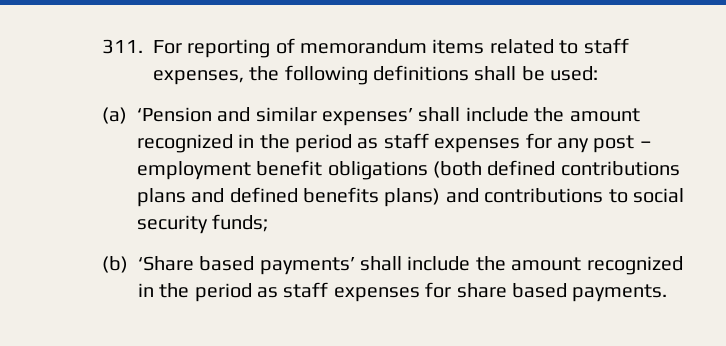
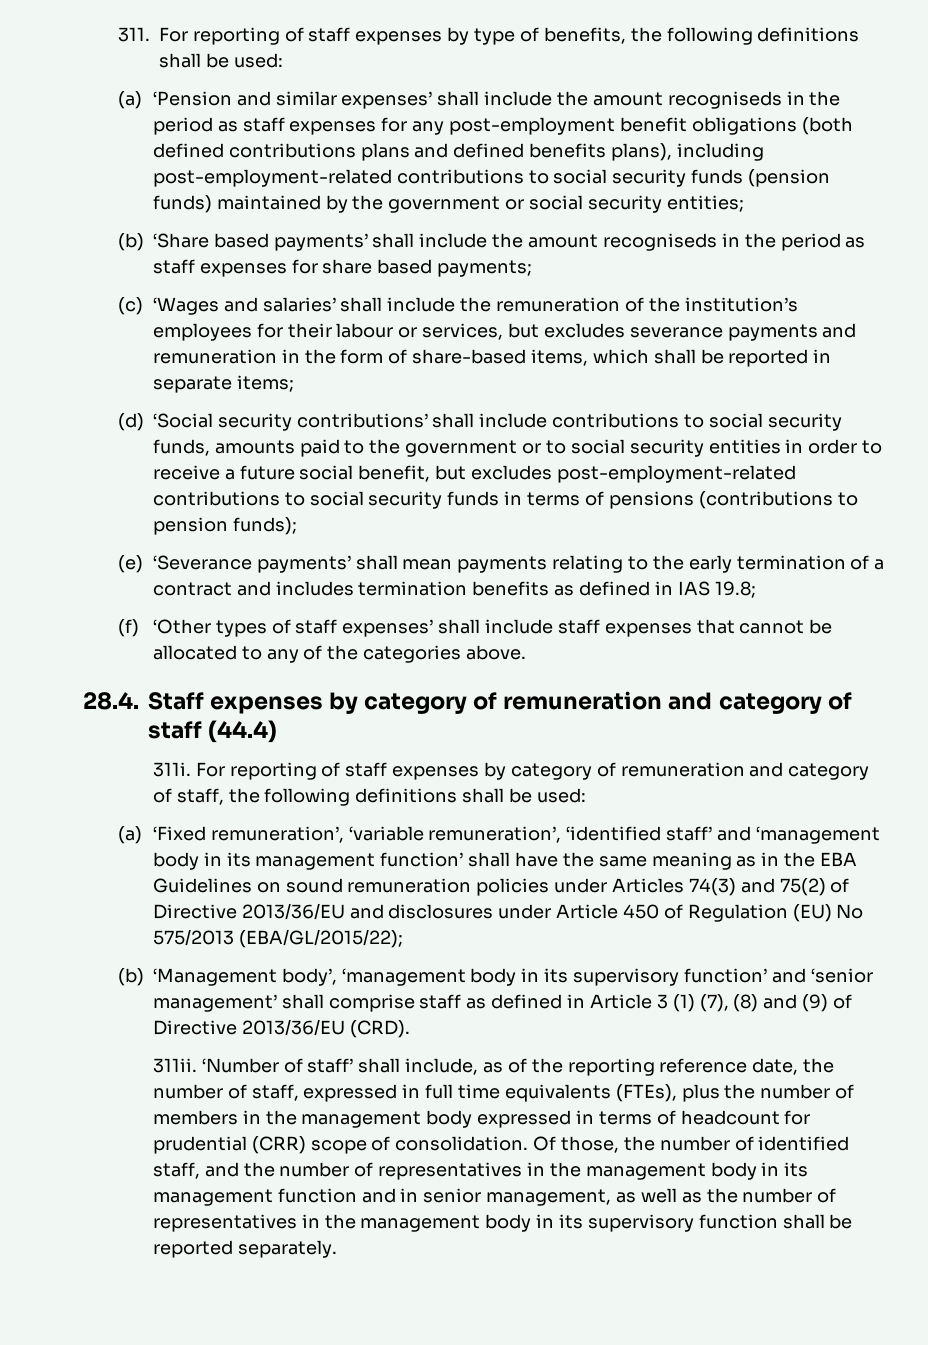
[299,38,629,54] [152,70,244,85] memorandum items related to staff expenses, -> [308,27,626,45] staff expenses by type of benefits,
[136,134,233,153] recognized -> [667,91,782,109] recogniseds
[593,135,652,153] [136,161,251,180] post – employment -> [448,117,615,135] post-employment
[384,188,684,207] [136,214,269,234] plans) and contributions to social security funds; -> [610,143,764,161] [152,169,830,187] [152,195,744,213] plans), including post-employment-related contributions to social security funds (pension funds) maintained by the government or social security entities;
[586,256,683,275] recognized -> [602,233,717,251] recogniseds
[572,284,668,302] payments. -> [437,260,533,277] [117,297,798,315] [152,323,857,341] [152,349,832,367] [152,375,294,393] [117,413,842,431] [152,439,883,457] [152,465,796,483] [152,491,858,509] [152,517,297,535] [117,555,885,573] [152,581,756,598] [117,619,833,637] [152,645,526,663] [83,691,852,714] [148,720,278,743] [152,762,870,780] [152,788,586,806] [117,826,880,844] [152,852,857,870] [152,878,850,896] [152,903,864,922] [152,929,403,948] [117,968,873,986] [152,994,852,1012] [152,1019,410,1038] [152,1058,835,1076] [152,1084,855,1102] [152,1110,811,1128] [152,1136,850,1154] [152,1162,809,1180] [152,1188,837,1206] [152,1214,853,1232] [152,1240,337,1258] payments; // (c) ‘Wages and salaries’ shall include the remuneration of the institution’s employees for their labour or services, but excludes severance payments and remuneration in the form of share-based items, which shall be reported in separate items; // (d) ‘Social security contributions’ shall include contributions to social security funds, amounts paid to the government or to social security entities in order to receive a future social benefit, but excludes post-employment-related contributions to social security funds in terms of pensions (contributions to pension funds); // (e) ‘Severance payments’ shall mean payments relating to the early termination of a contract and includes termination benefits as defined in IAS 19.8; // (f) ‘Other types of staff expenses’ shall include staff expenses that cannot be allocated to any of the categories above. // 28.4. Staff expenses by category of remuneration and category of staff (44.4) // 311i. For reporting of staff expenses by category of remuneration and category of staff, the following definitions shall be used: // (a) ‘Fixed remuneration’, ‘variable remuneration’, ‘identified staff’ and ‘management body in its management function’ shall have the same meaning as in the EBA Guidelines on sound remuneration policies under Articles 74(3) and 75(2) of Directive 2013/36/EU and disclosures under Article 450 of Regulation (EU) No 575/2013 (EBA/GL/2015/22); // (b) ‘Management body’, ‘management body in its supervisory function’ and ‘senior management’ shall comprise staff as defined in Article 3 (1) (7), (8) and (9) of Directive 2013/36/EU (CRD). // 311ii. ‘Number of staff’ shall include, as of the reporting reference date, the number of staff, expressed in full time equivalents (FTEs), plus the number of members in the management body expressed in terms of headcount for prudential (CRR) scope of consolidation. Of those, the number of identified staff, and the number of representatives in the management body in its management function and in senior management, as well as the number of representatives in the management body in its supervisory function shall be reported separately.

